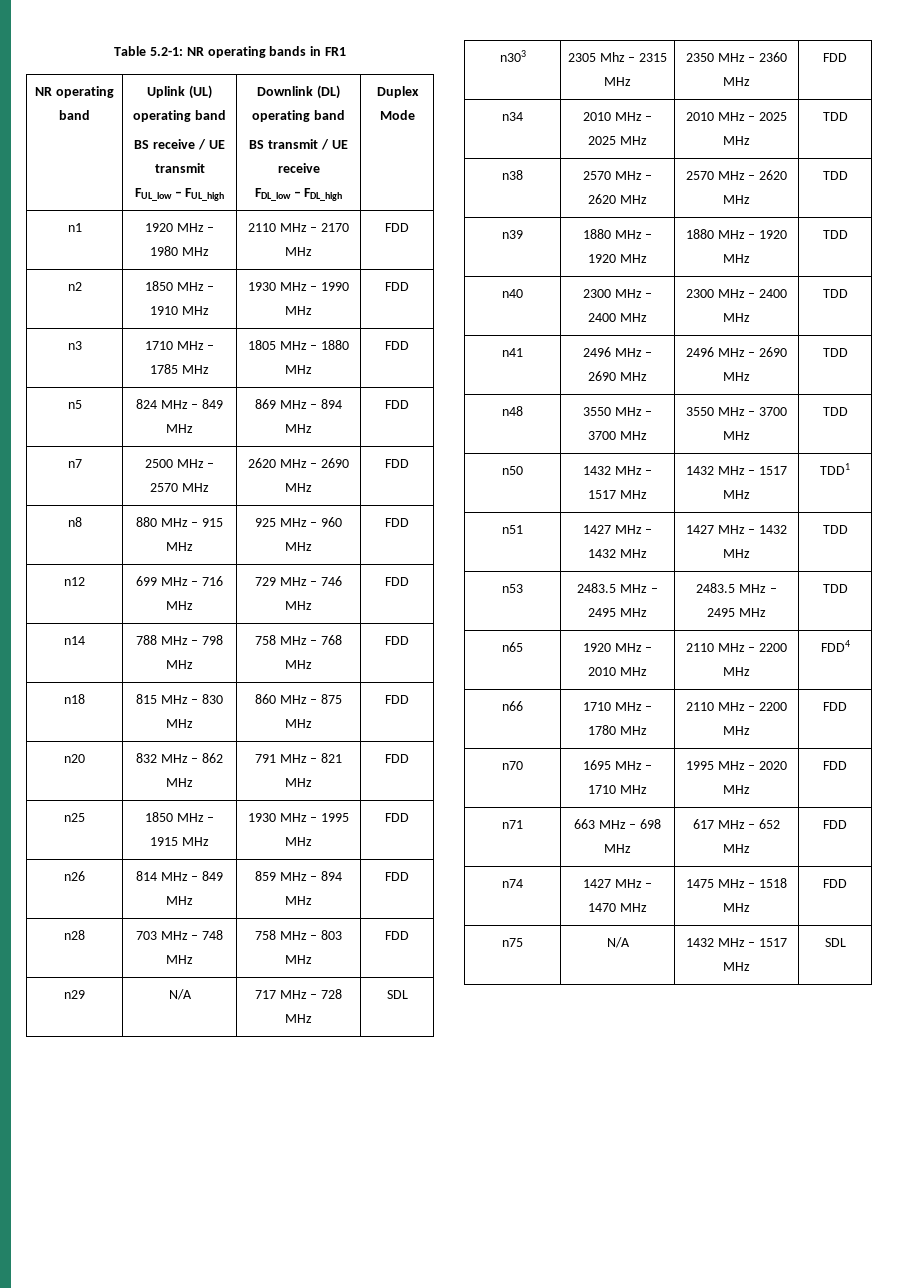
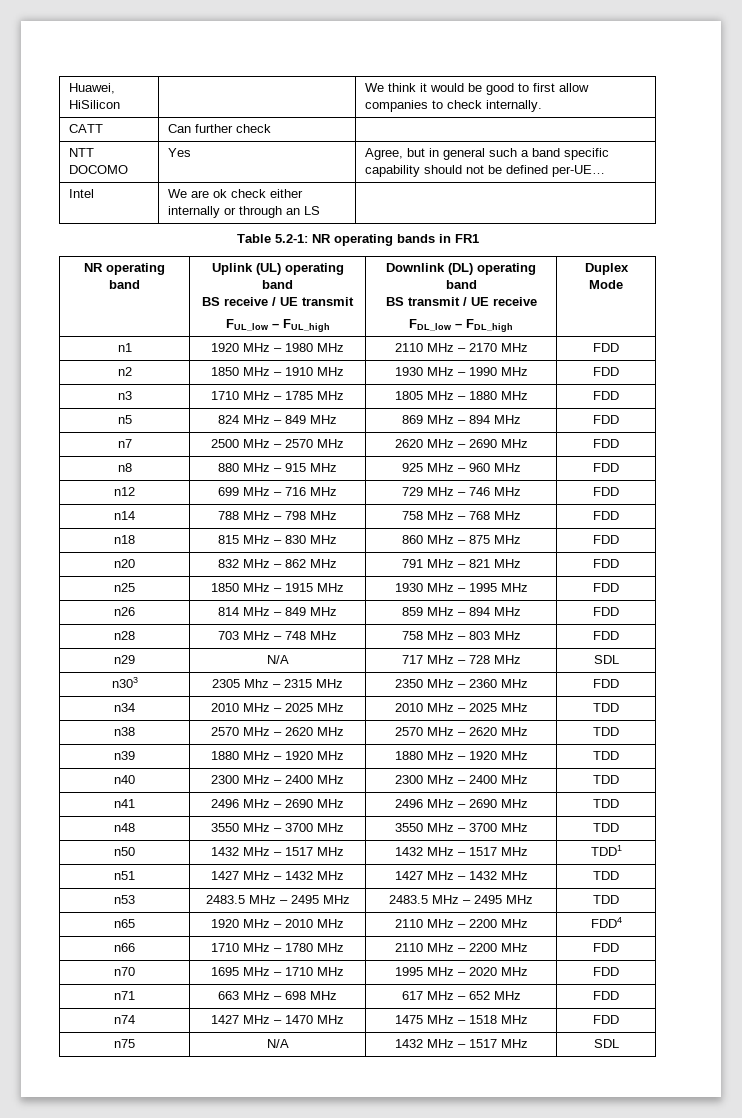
(114, 51) none -> [69,83,116,94] [69,100,121,109] [365,83,590,95] [365,100,543,112] [69,124,104,133] [168,124,272,133] [69,148,95,157] [69,165,129,174] [168,148,192,157] [365,148,610,160] [365,165,606,177] [69,189,95,198] [168,189,304,198] [168,206,321,218] Huawei, HiSilicon | | We think it would be good to first allow companies to check internally. // CATT | Can further check | // NTT DOCOMO | Yes | Agree, but in general such a band specific capability should not be defined per-UE… // Intel | We are ok check either internally or through an LS | //

